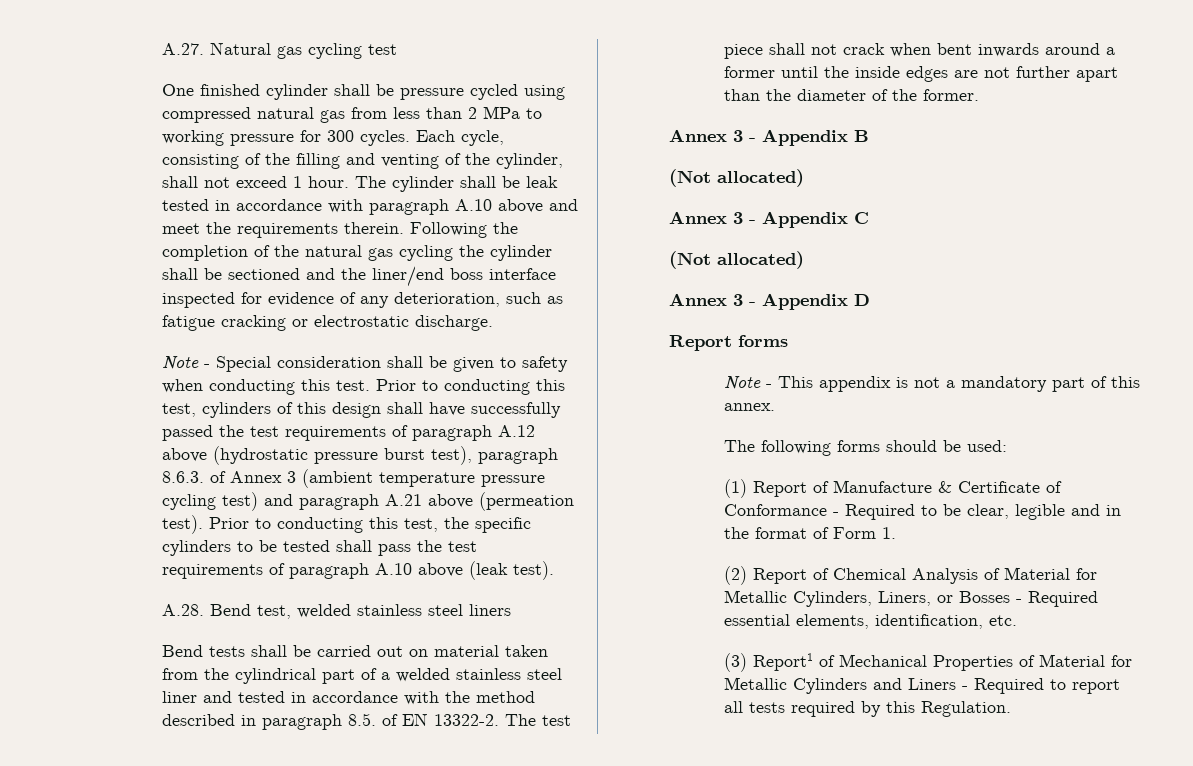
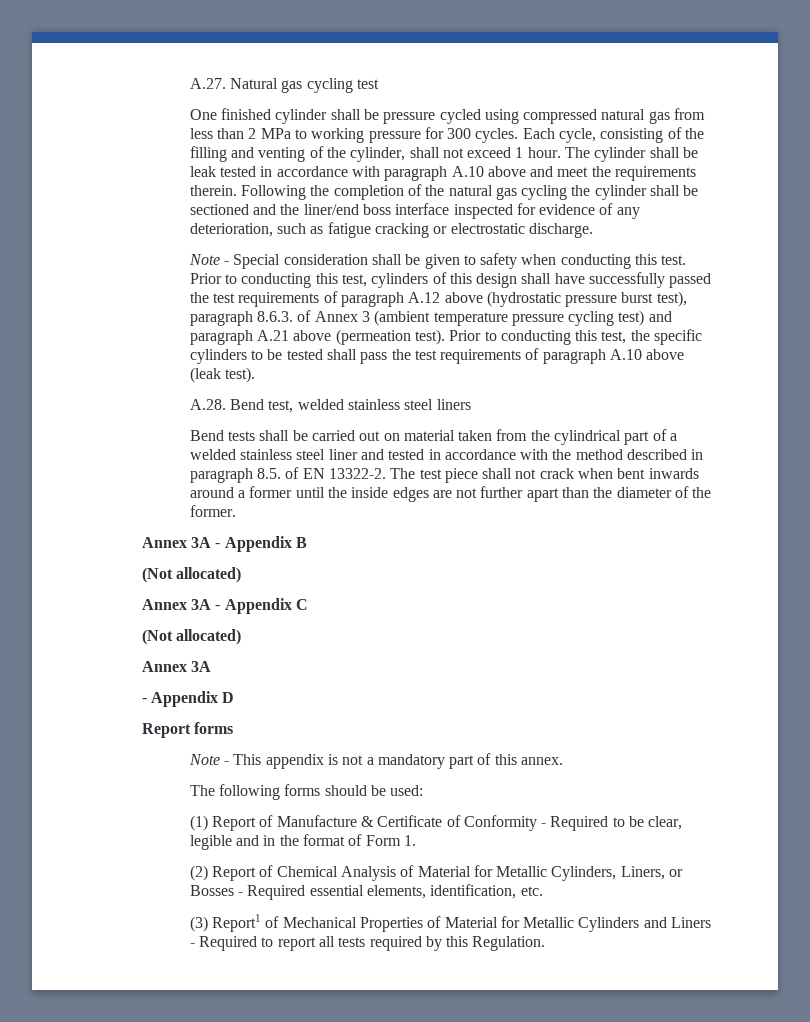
[732,130,743,142] 3 -> [191,537,212,548] 3A
[732,212,743,224] 3 -> [191,599,212,610] 3A
[732,294,743,306] 3 -> [191,661,212,672] 3A //
[723,504,827,516] Conformance -> [463,815,537,831] Conformity

